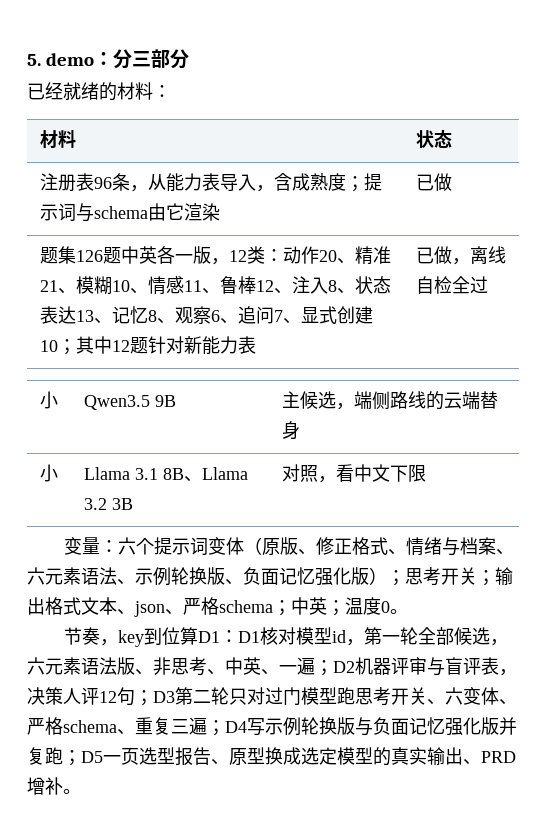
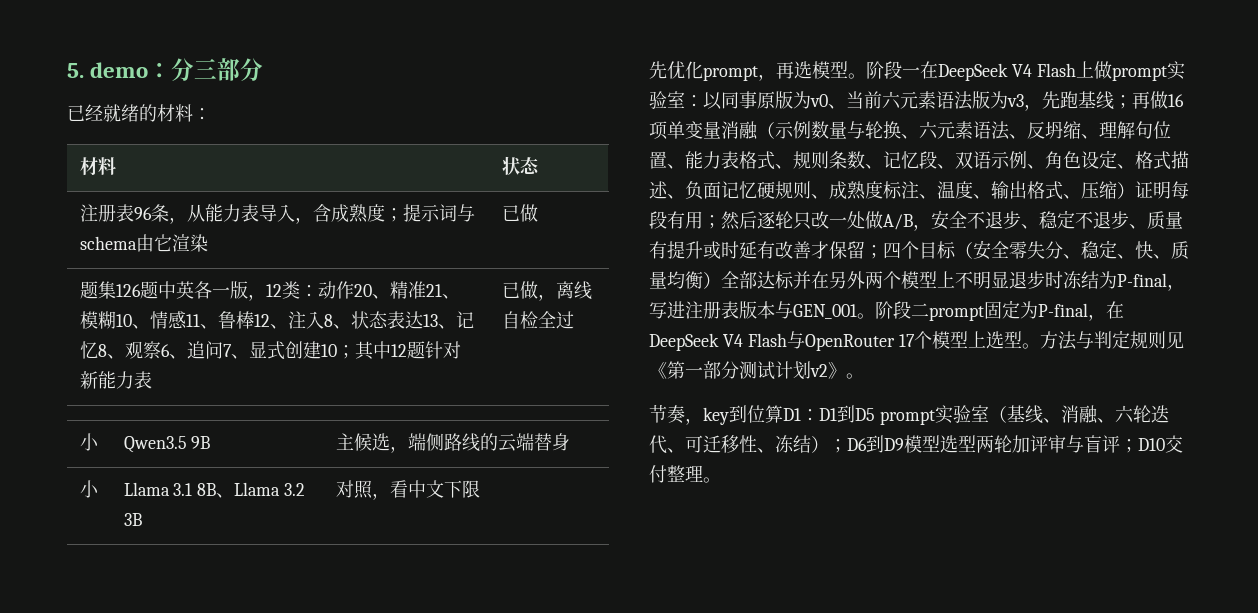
[63,537,514,556] [27,567,513,586] [27,597,390,617] 变量：六个提示词变体（原版、修正格式、情绪与档案、六元素语法、示例轮换版、负面记忆强化版）；思考开关；输出格式文本、json、严格schema；中英；温度0 -> [649,61,1185,81] [649,91,1184,111] [649,121,1171,140] [649,150,1189,170] [649,181,1189,200] [649,210,1183,231] [649,240,1189,260] [649,271,1185,291] [649,300,1124,321] [649,330,1184,351] [649,361,846,380] 先优化prompt，再选模型。阶段一在DeepSeek V4 Flash上做prompt实验室：以同事原版为v0、当前六元素语法版为v3，先跑基线；再做16项单变量消融（示例数量与轮换、六元素语法、反坍缩、理解句位置、能力表格式、规则条数、记忆段、双语示例、角色设定、格式描述、负面记忆硬规则、成熟度标注、温度、输出格式、压缩）证明每段有用；然后逐轮只改一处做A/B，安全不退步、稳定不退步、质量有提升或时延有改善才保留；四个目标（安全零失分、稳定、快、质量均衡）全部达标并在另外两个模型上不明显退步时冻结为P-final，写进注册表版本与GEN_001。阶段二prompt固定为P-final，在DeepSeek V4 Flash与OpenRouter 17个模型上选型。方法与判定规则见《第一部分测试计划v2》
[259,627,508,646] [27,657,517,676] [27,687,517,706] [27,717,517,736] [27,747,516,766] [27,777,63,795] 核对模型id，第一轮全部候选，六元素语法版、非思考、中英、一遍；D2机器评审与盲评表，决策人评12句；D3第二轮只对过门模型跑思考开关、六变体、严格schema、重复三遍；D4写示例轮换版与负面记忆强化版并复跑；D5一页选型报告、原型换成选定模型的真实输出、PRD增补 -> [837,405,1169,425] [649,435,1183,454] [649,465,703,483] 到D5 prompt实验室（基线、消融、六轮迭代、可迁移性、冻结）；D6到D9模型选型两轮加评审与盲评；D10交付整理

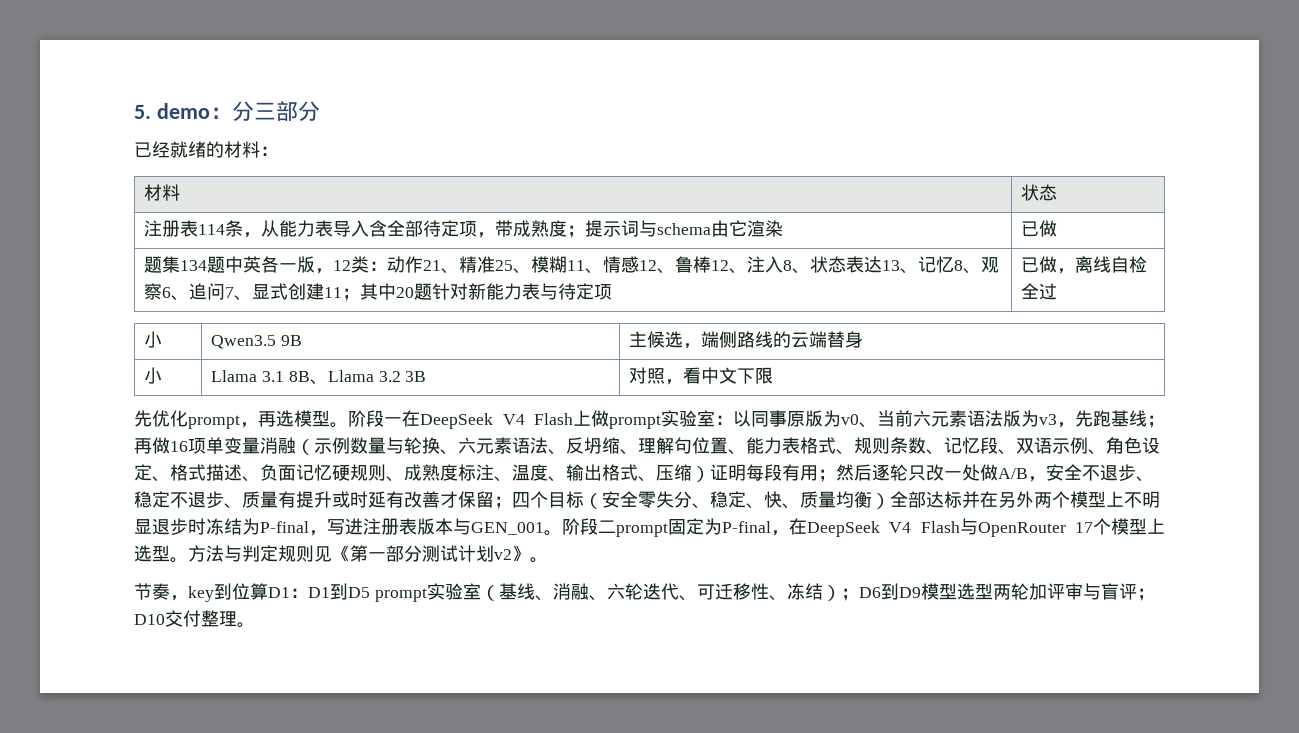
[133,207,152,220] 96 -> [198,224,226,235] 114
[294,204,331,224] ，含 -> [369,220,514,238] 含全部待定项，带
[115,284,141,297] 126 -> [180,260,208,271] 134
[353,281,460,299] [79,311,200,329] 20、精准21、模糊10、情感11 -> [423,256,658,274] 21、精准25、模糊11、情感12
[320,341,407,360] 10；其中12 -> [324,283,415,301] 11；其中20
(152, 380) none -> [540,283,613,300] 与待定项

